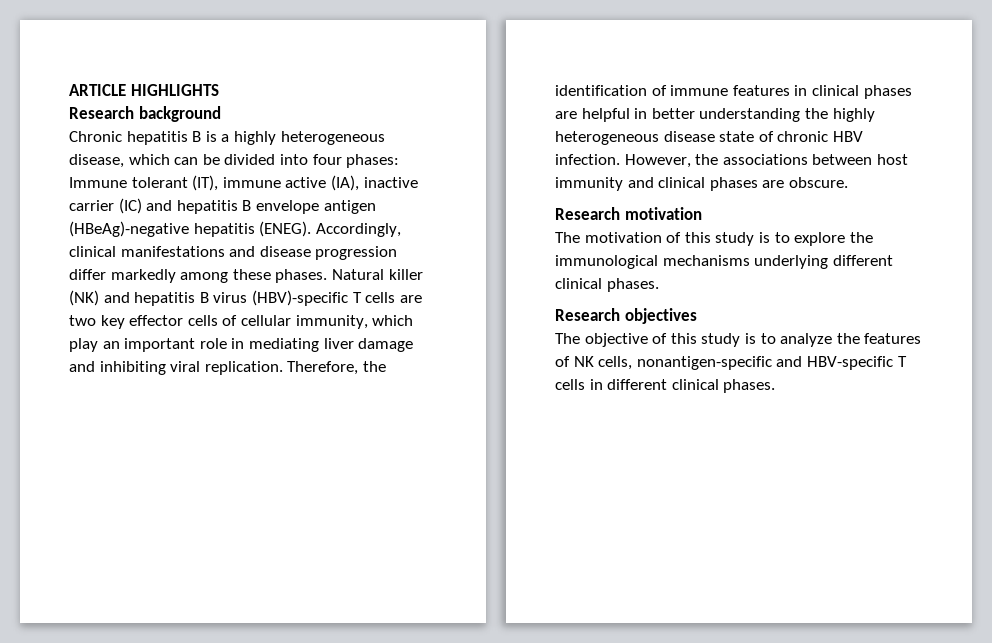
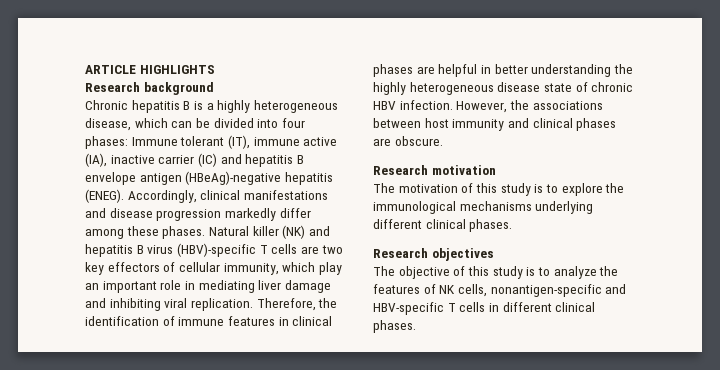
[69,269,176,283] differ markedly -> [224,208,311,221] markedly differ
[129,315,218,326] effector cells -> [107,262,160,272] effectors

